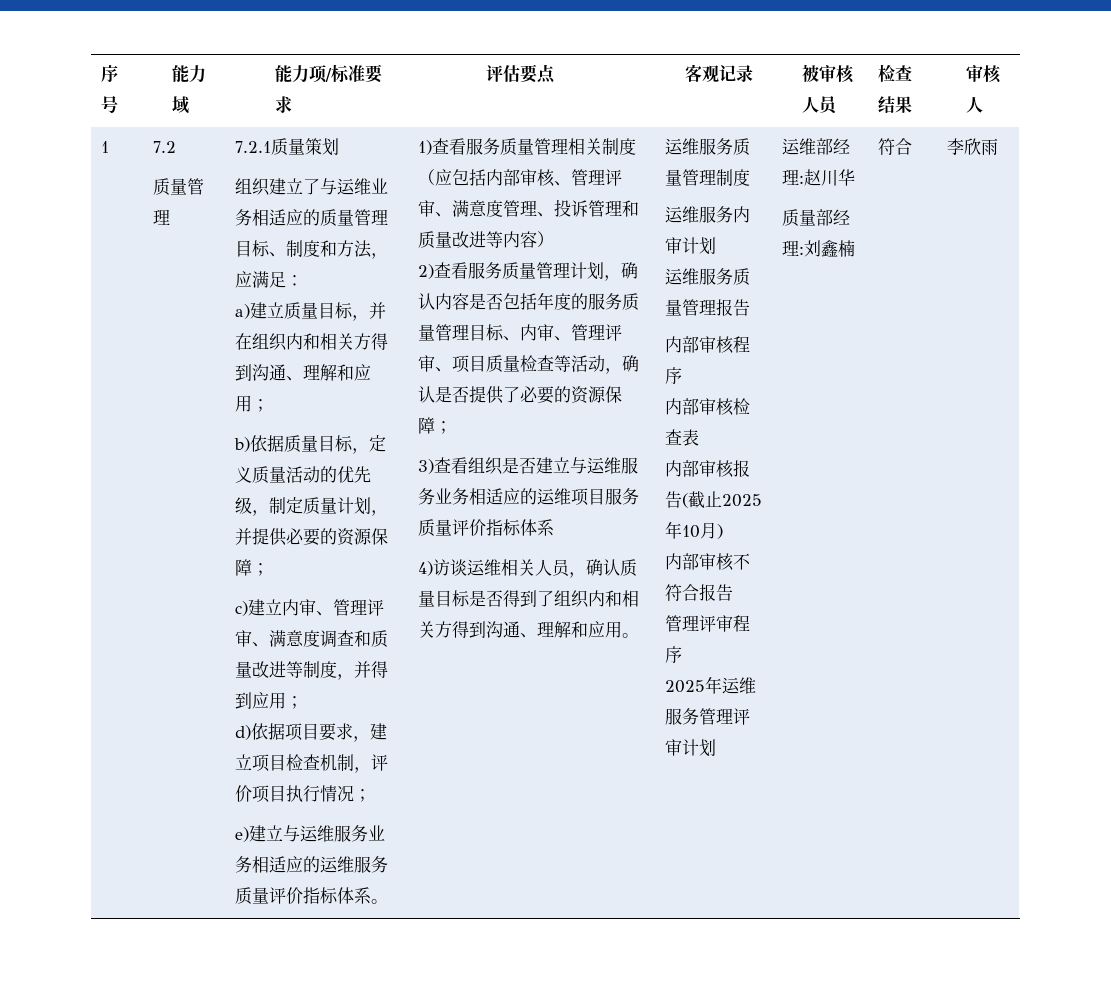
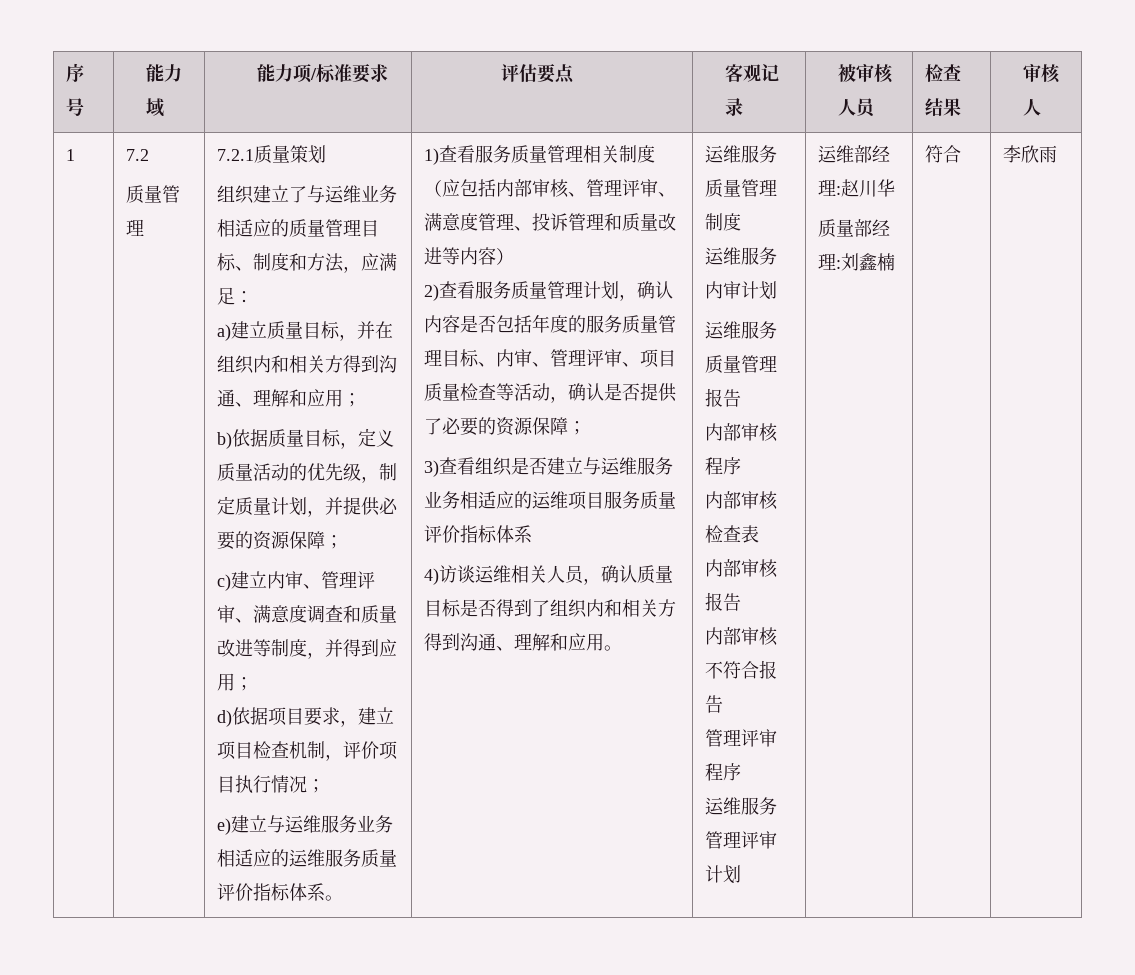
[681,491,762,509] [664,521,723,539] (截止2025年10月) -> (741, 602) none
[664,676,722,694] 2025年 -> (741, 772) none

